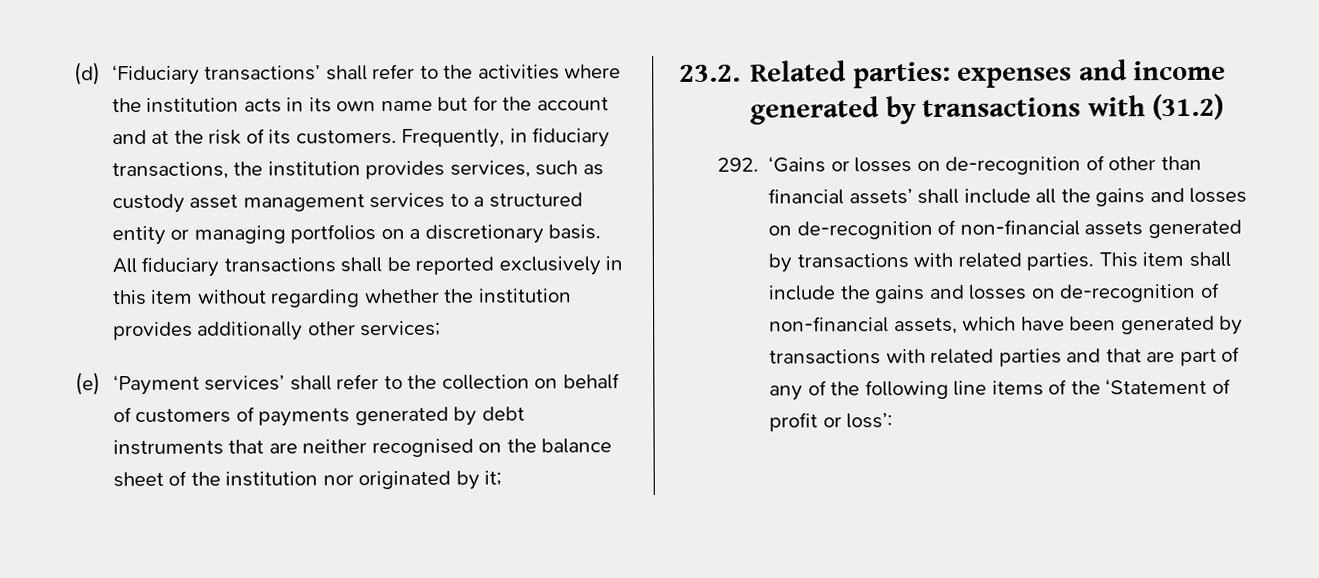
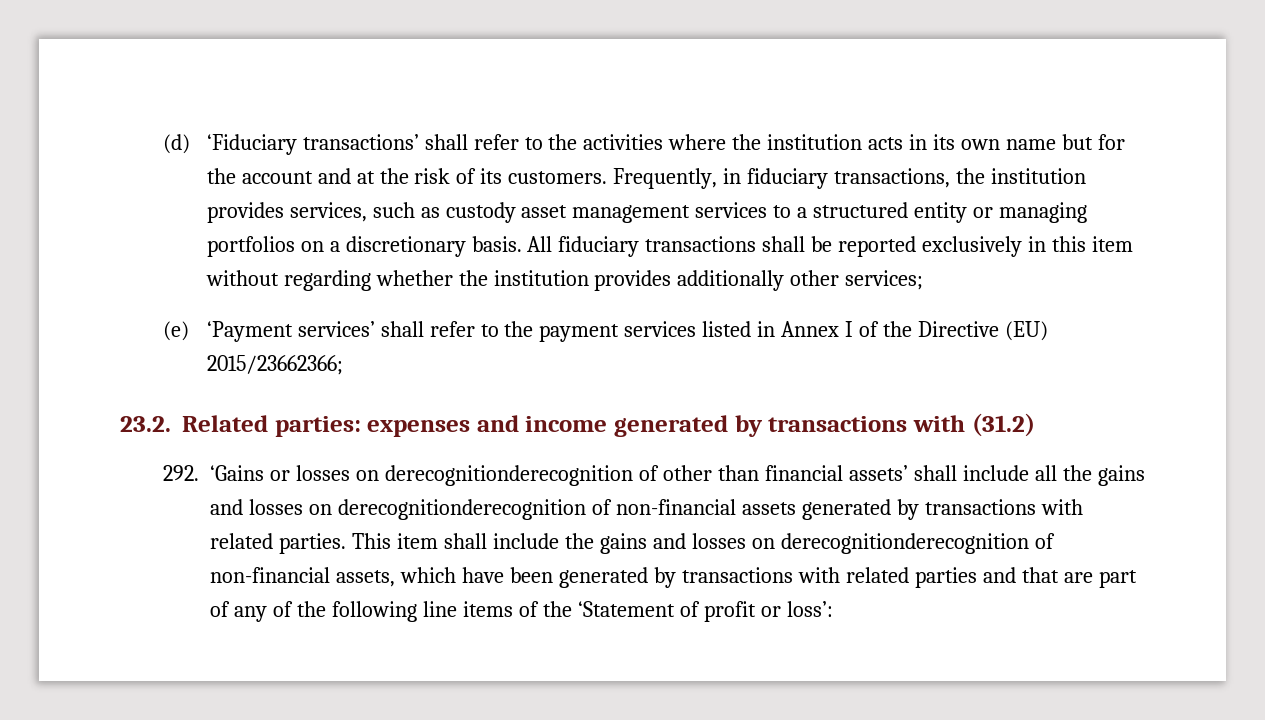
[441,373,620,390] [112,406,525,427] [112,438,613,458] [112,470,503,490] collection on behalf of customers of payments generated by debt instruments that are neither recognised on the balance sheet of the institution nor originated by it; -> [539,321,1048,342] [206,355,343,375] payment services listed in Annex I of the Directive (EU) 2015/23662366;
[945,156,1082,175] de-recognition -> [385,465,634,486] derecognitionderecognition
[796,220,933,240] de-recognition -> [338,499,587,520] derecognitionderecognition
[1059,283,1197,303] de-recognition -> [780,533,1029,554] derecognitionderecognition

